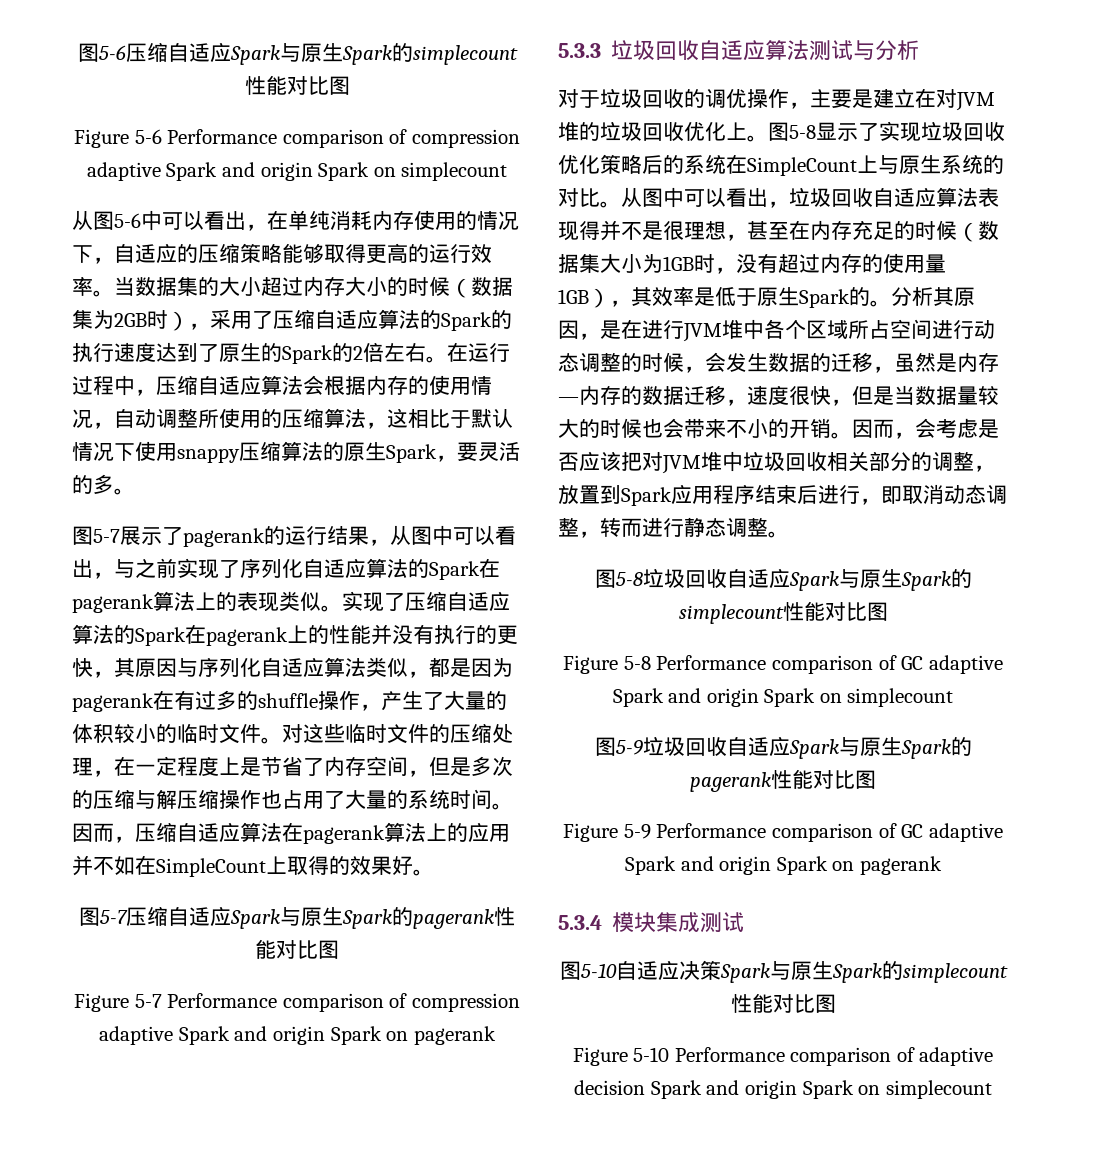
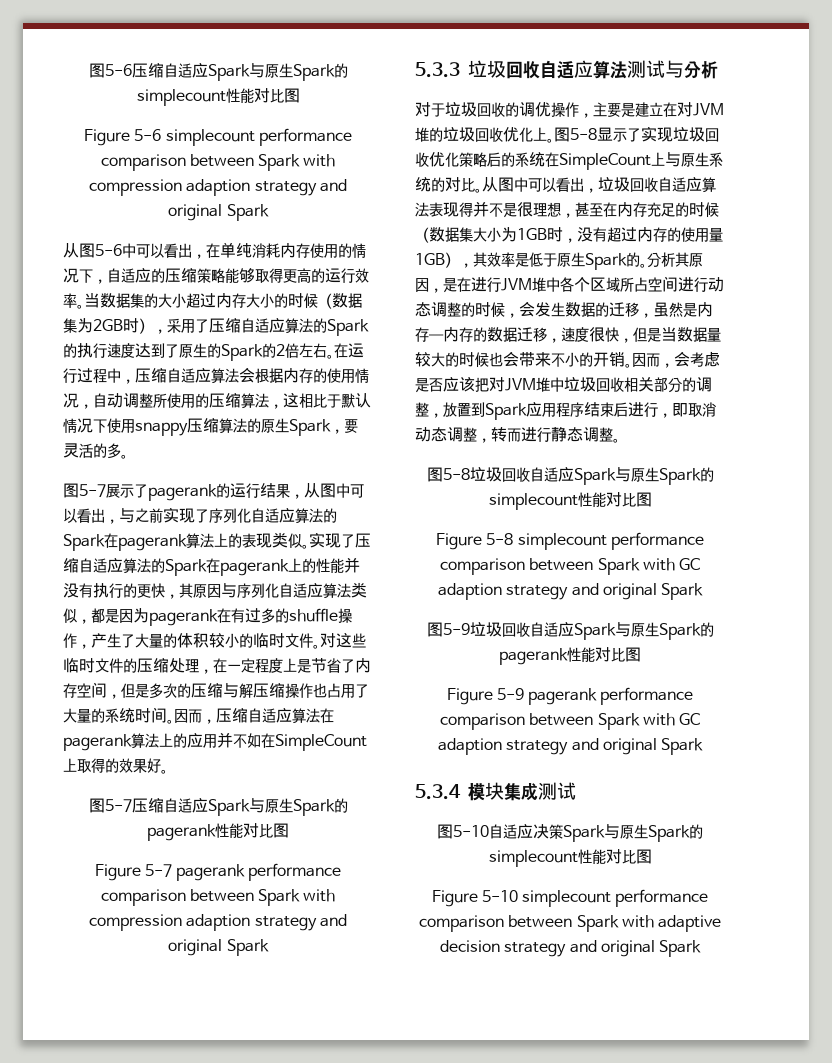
[167,129,520,148] [86,162,508,181] Performance comparison of compression adaptive Spark and origin Spark on simplecount -> [165,128,352,146] [100,154,336,171] [89,179,347,196] [168,204,269,221] simplecount performance comparison between Spark with compression adaption strategy and original Spark
[167,993,520,1012] [99,1026,496,1045] Performance comparison of compression adaptive Spark and origin Spark on pagerank -> [176,863,342,881] [100,889,336,906] [89,914,347,931] [168,939,269,956] pagerank performance comparison between Spark with compression adaption strategy and original Spark
[656,655,1003,674] [612,688,954,707] Performance comparison of GC adaptive Spark and origin Spark on simplecount -> [517,532,704,550] [439,558,701,575] [437,583,704,600] simplecount performance comparison between Spark with GC adaption strategy and original Spark
[656,823,1003,842] [625,856,942,875] Performance comparison of GC adaptive Spark and origin Spark on pagerank -> [528,687,694,705] [439,713,701,730] [437,738,704,755] pagerank performance comparison between Spark with GC adaption strategy and original Spark
[674,1047,994,1066] [574,1080,992,1099] Performance comparison of adaptive decision Spark and origin Spark on simplecount -> [522,889,709,907] [418,915,722,932] [439,940,702,957] simplecount performance comparison between Spark with adaptive decision strategy and original Spark

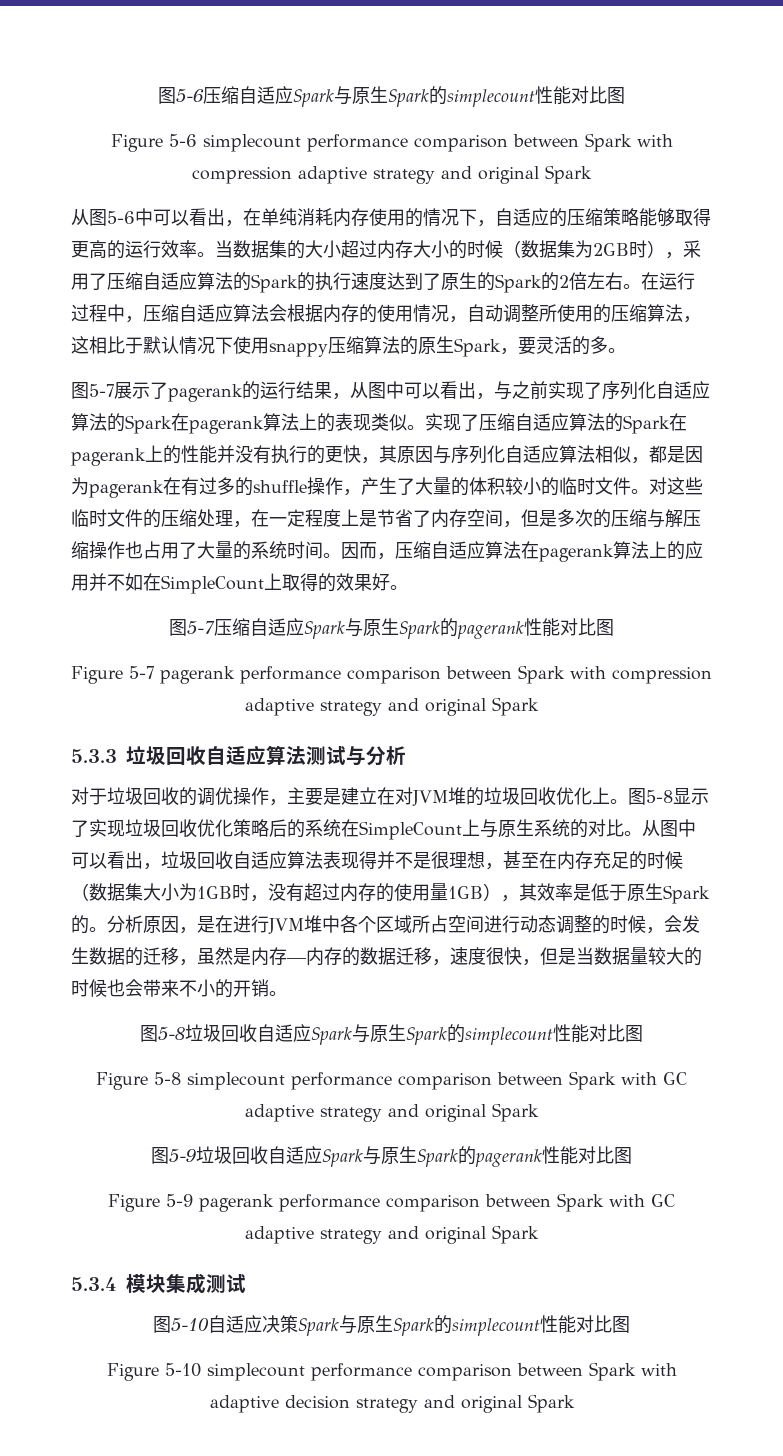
[186,179,251,196] adaption -> [298,166,367,184] adaptive
[351,582,367,598] 类 -> [595,445,613,463] 相
[186,914,251,931] adaption -> [245,698,314,716] adaptive
[675,252,689,267] 其 -> (143, 924) none
[632,351,720,368] [415,377,712,393] [415,402,717,420] [415,426,620,443] 因而，会考虑是否应该把对JVM堆中垃圾回收相关部分的调整，放置到Spark应用程序结束后进行，即取消动态调整，转而进行静态调整。 -> (287, 993) none
[437,583,502,600] adaption -> [245,1104,314,1122] adaptive
[437,738,502,755] adaption -> [245,1226,314,1244] adaptive

